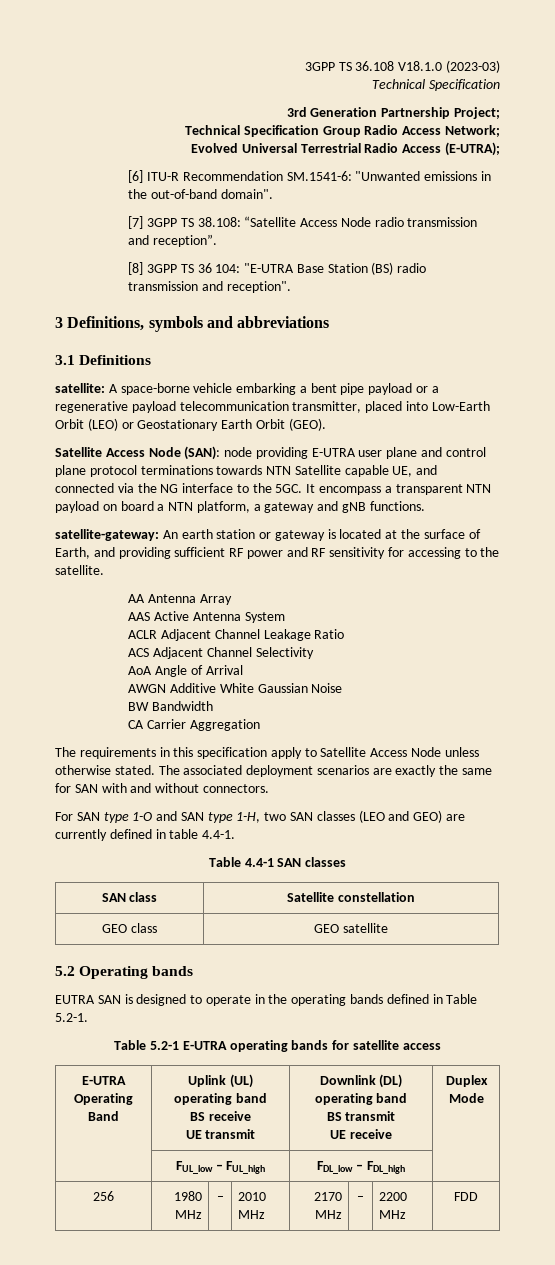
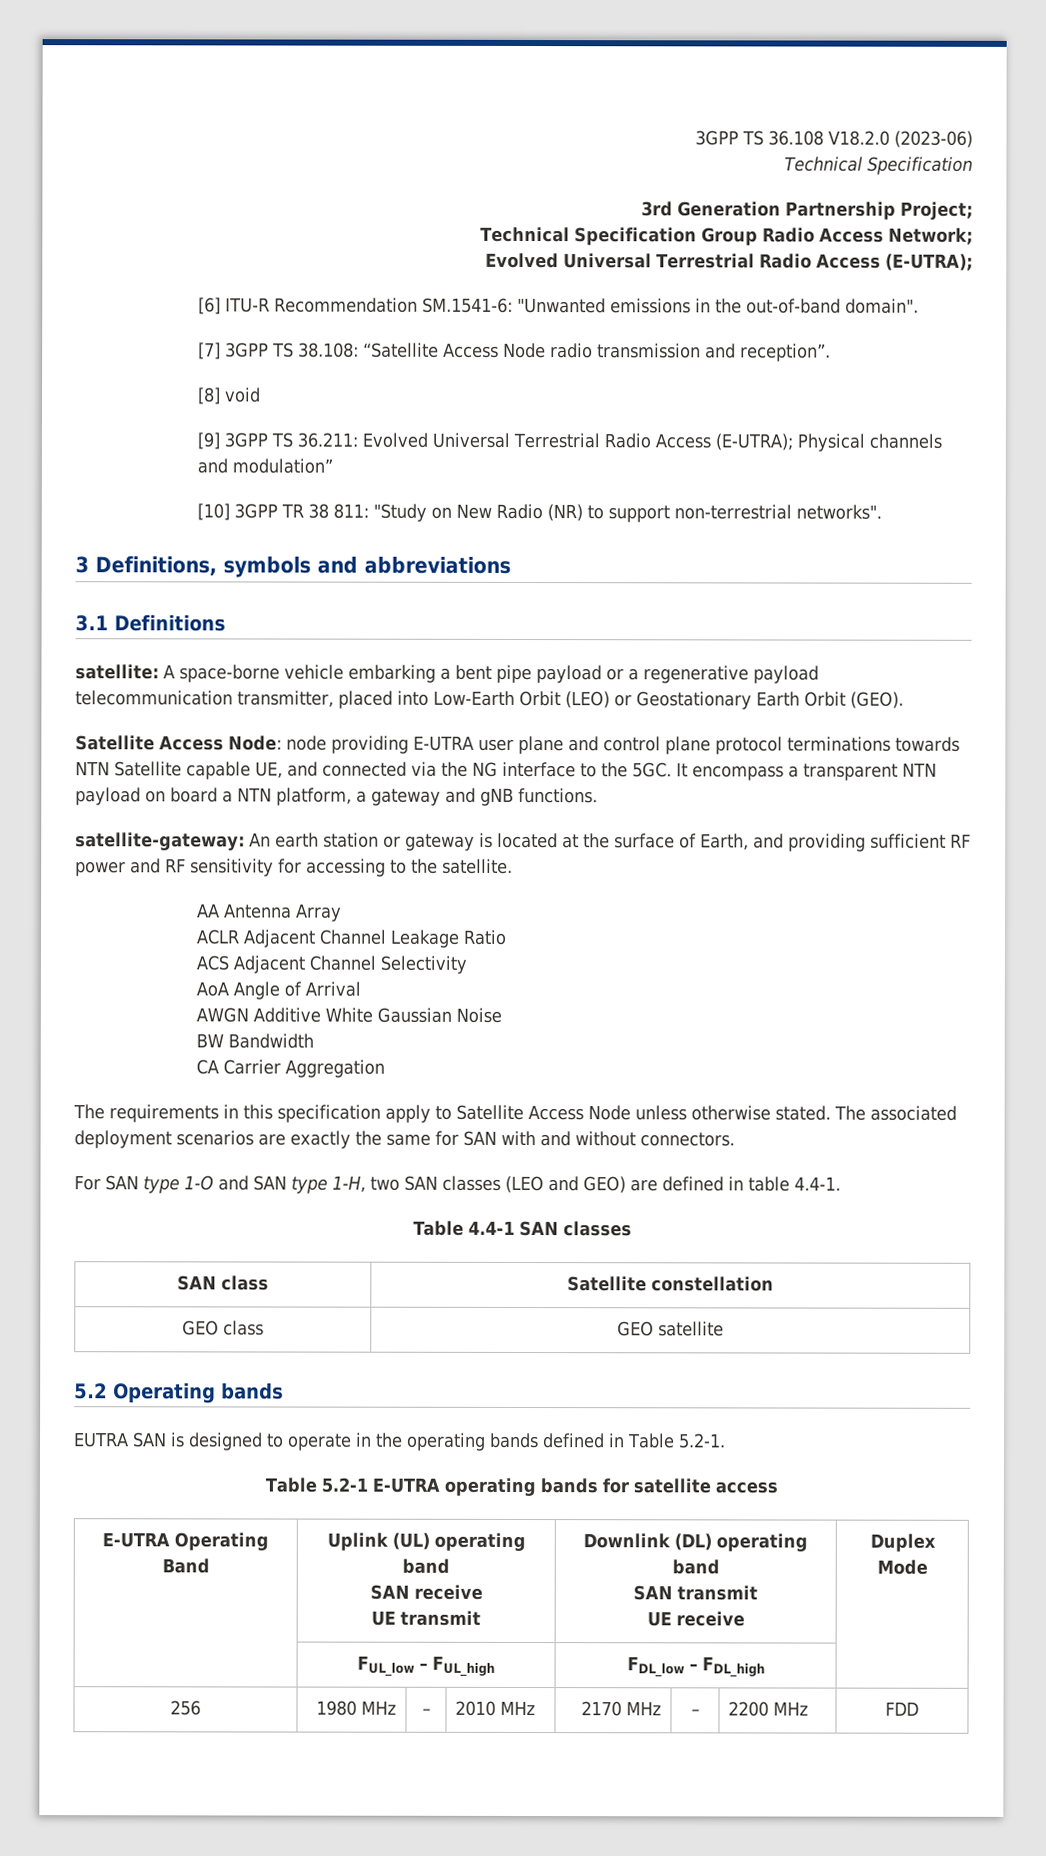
[398,60,500,73] V18.1.0 (2023-03) -> [828,130,973,148] V18.2.0 (2023-06)
[147,262,427,275] [128,281,291,293] 3GPP TS 36 104: "E-UTRA Base Station (BS) radio transmission and reception". -> [224,387,261,403] [196,432,942,452] [196,458,333,474] [196,503,882,523] void // [9] 3GPP TS 36.211: Evolved Universal Terrestrial Radio Access (E-UTRA); Physical channels and modulation” // [10] 3GPP TR 38 811: "Study on New Radio (NR) to support non-terrestrial networks".
[148,446,221,460] Node (SAN): -> [228,735,282,751] Node:
[128,611,285,623] // AAS Active Antenna System -> (342, 912) none
[55,829,107,841] currently -> (658, 1185) none
[190,1112,206,1121] BS -> [369,1584,410,1600] SAN
[326,1112,342,1121] BS -> [633,1585,673,1601] SAN

